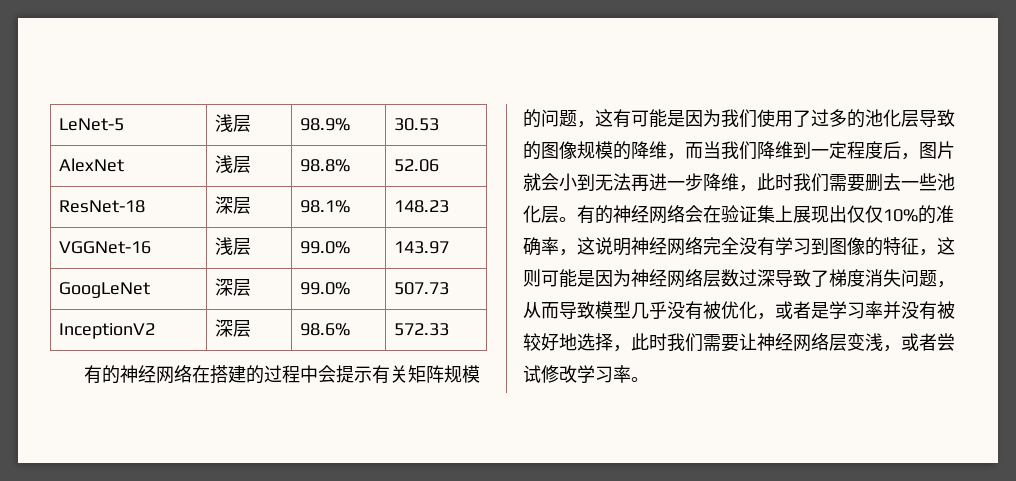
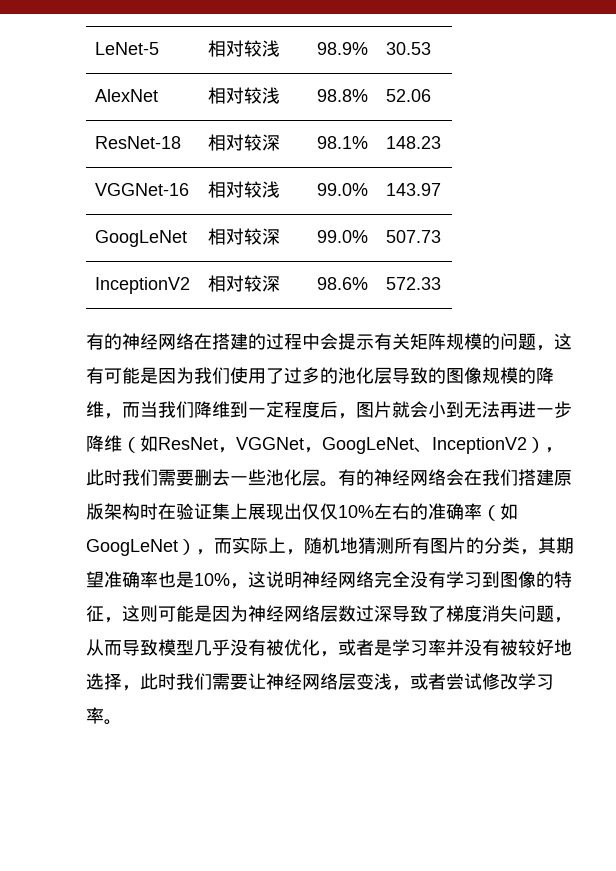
[215,114,252,132] 浅层 -> [207,40,280,57] 相对较浅
[215,155,252,173] 浅层 -> [207,87,280,104] 相对较浅
[215,196,252,214] 深层 -> [207,134,280,151] 相对较深
[215,237,252,255] 浅层 -> [207,181,280,198] 相对较浅
[215,278,252,296] 深层 -> [207,228,280,245] 相对较深
[215,319,252,337] 深层 -> [207,275,280,292] 相对较深
(739, 182) none -> [122,435,545,454] （如ResNet，VGGNet，GoogLeNet、InceptionV2）
(721, 214) none -> [482,469,572,486] [86,503,176,520] 我们搭建原版架构时在
(918, 215) none -> [374,503,410,520] 左右
(559, 246) none -> [482,503,518,521] [86,537,574,556] [86,571,230,588] （如GoogLeNet），而实际上，随机地猜测所有图片的分类，其期望准确率也是10%

